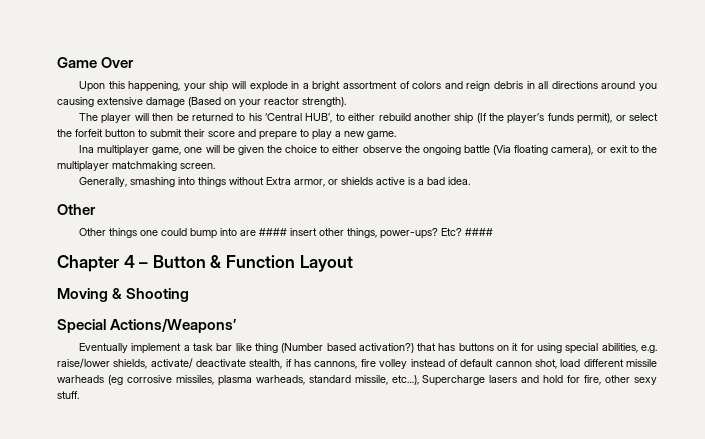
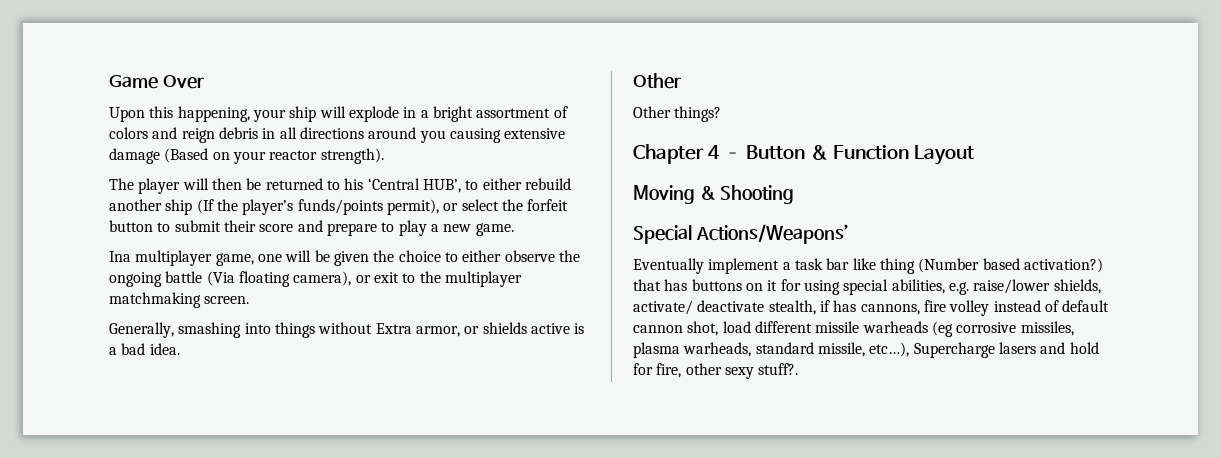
[547,113,574,121] funds -> [297,199,383,215] funds/points
[108,228,493,239] things one could bump into are #### insert other things, power-ups? Etc? #### -> [674,106,722,122] things?
[57,391,79,399] stuff. -> [758,363,799,375] stuff?.

